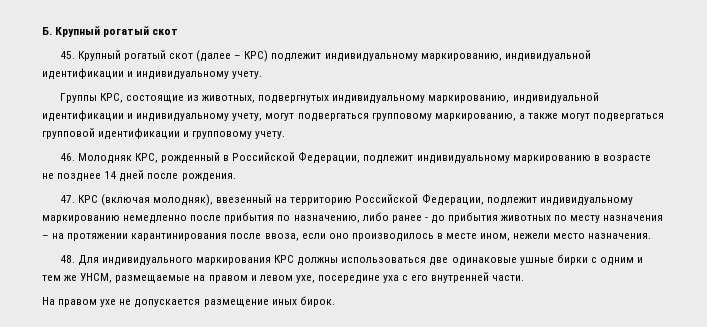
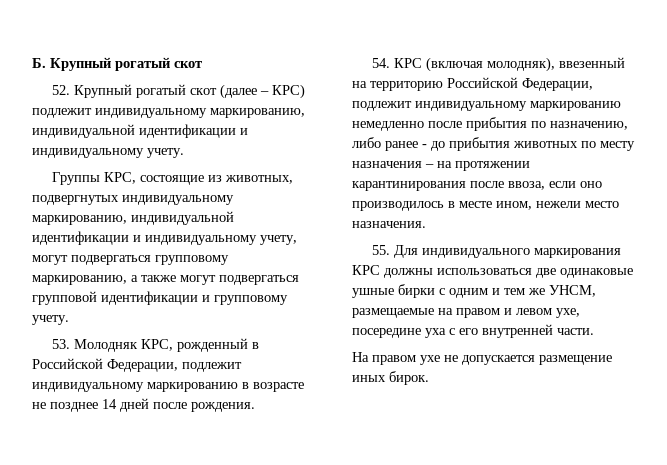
[59,51,75,59] 45. -> [52,85,71,95] 52.
[59,153,75,161] 46. -> [52,339,71,349] 53.
[59,195,75,203] 47. -> [372,58,391,68] 54.
[59,255,75,263] 48. -> [372,245,391,255] 55.

